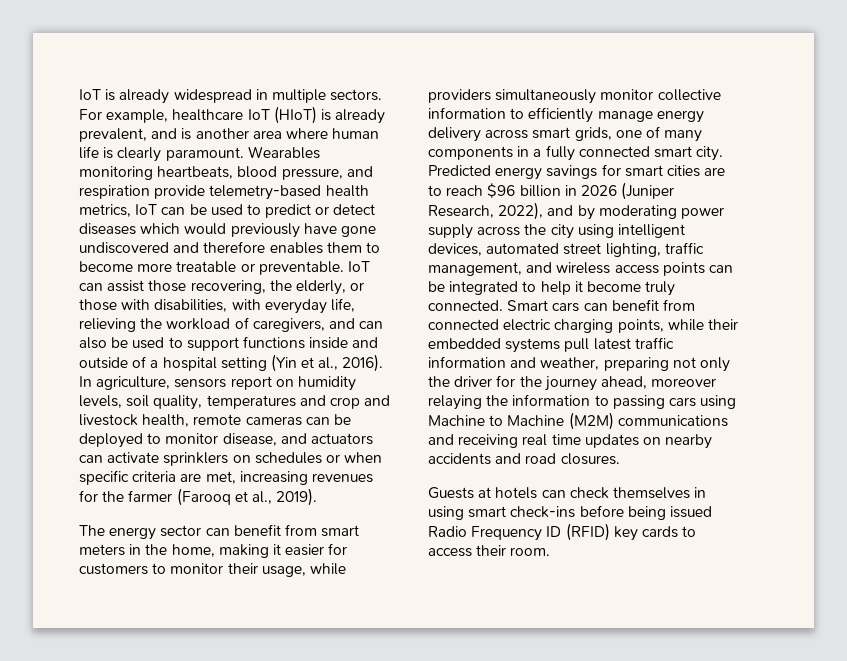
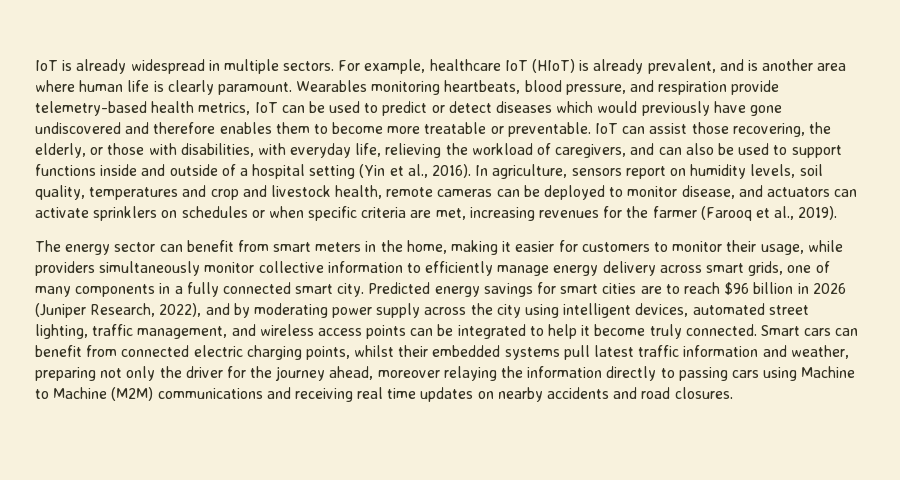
[667,319,704,331] while -> [354,345,395,357] whilst
(591, 400) none -> [606,366,657,381] directly
[428,487,707,499] [428,505,712,520] [428,523,697,541] [428,545,551,557] // Guests at hotels can check themselves in using smart check-ins before being issued Radio Frequency ID (RFID) key cards to access their room. -> (733, 393) none

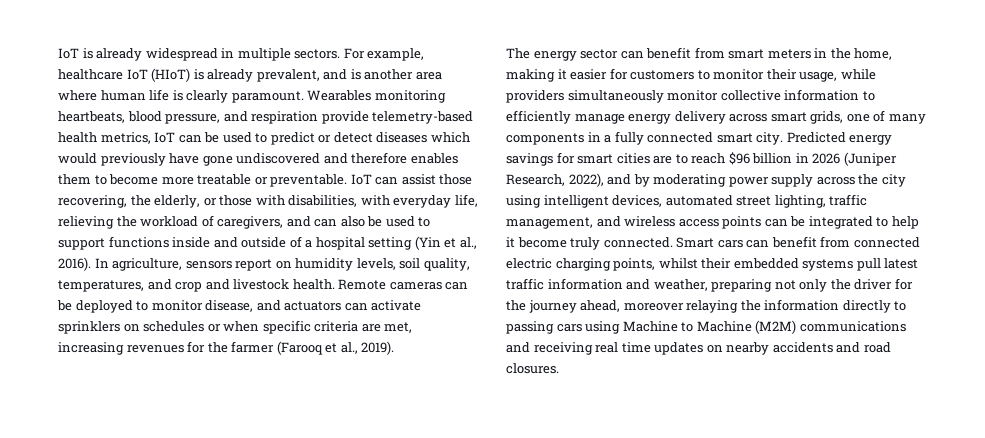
[89,187,179,200] temperatures -> [58,280,144,292] temperatures,
[335,185,434,199] health, remote -> [292,279,387,290] health. Remote

